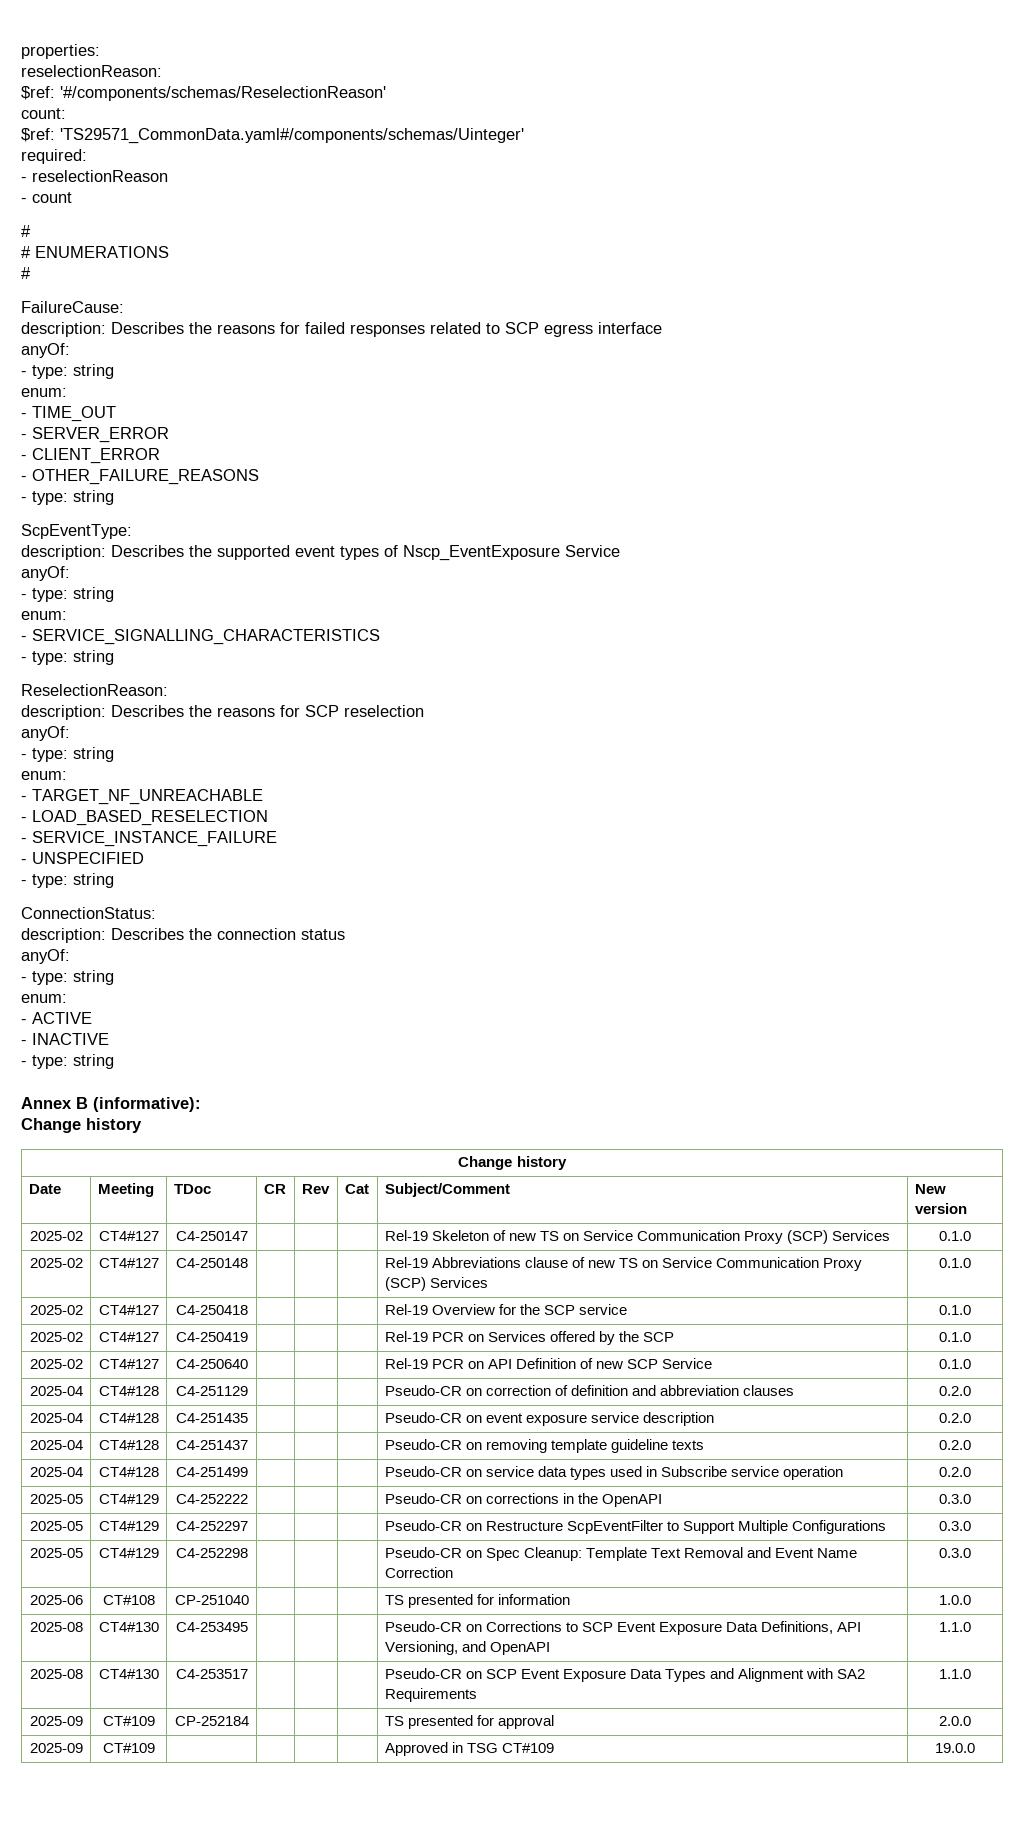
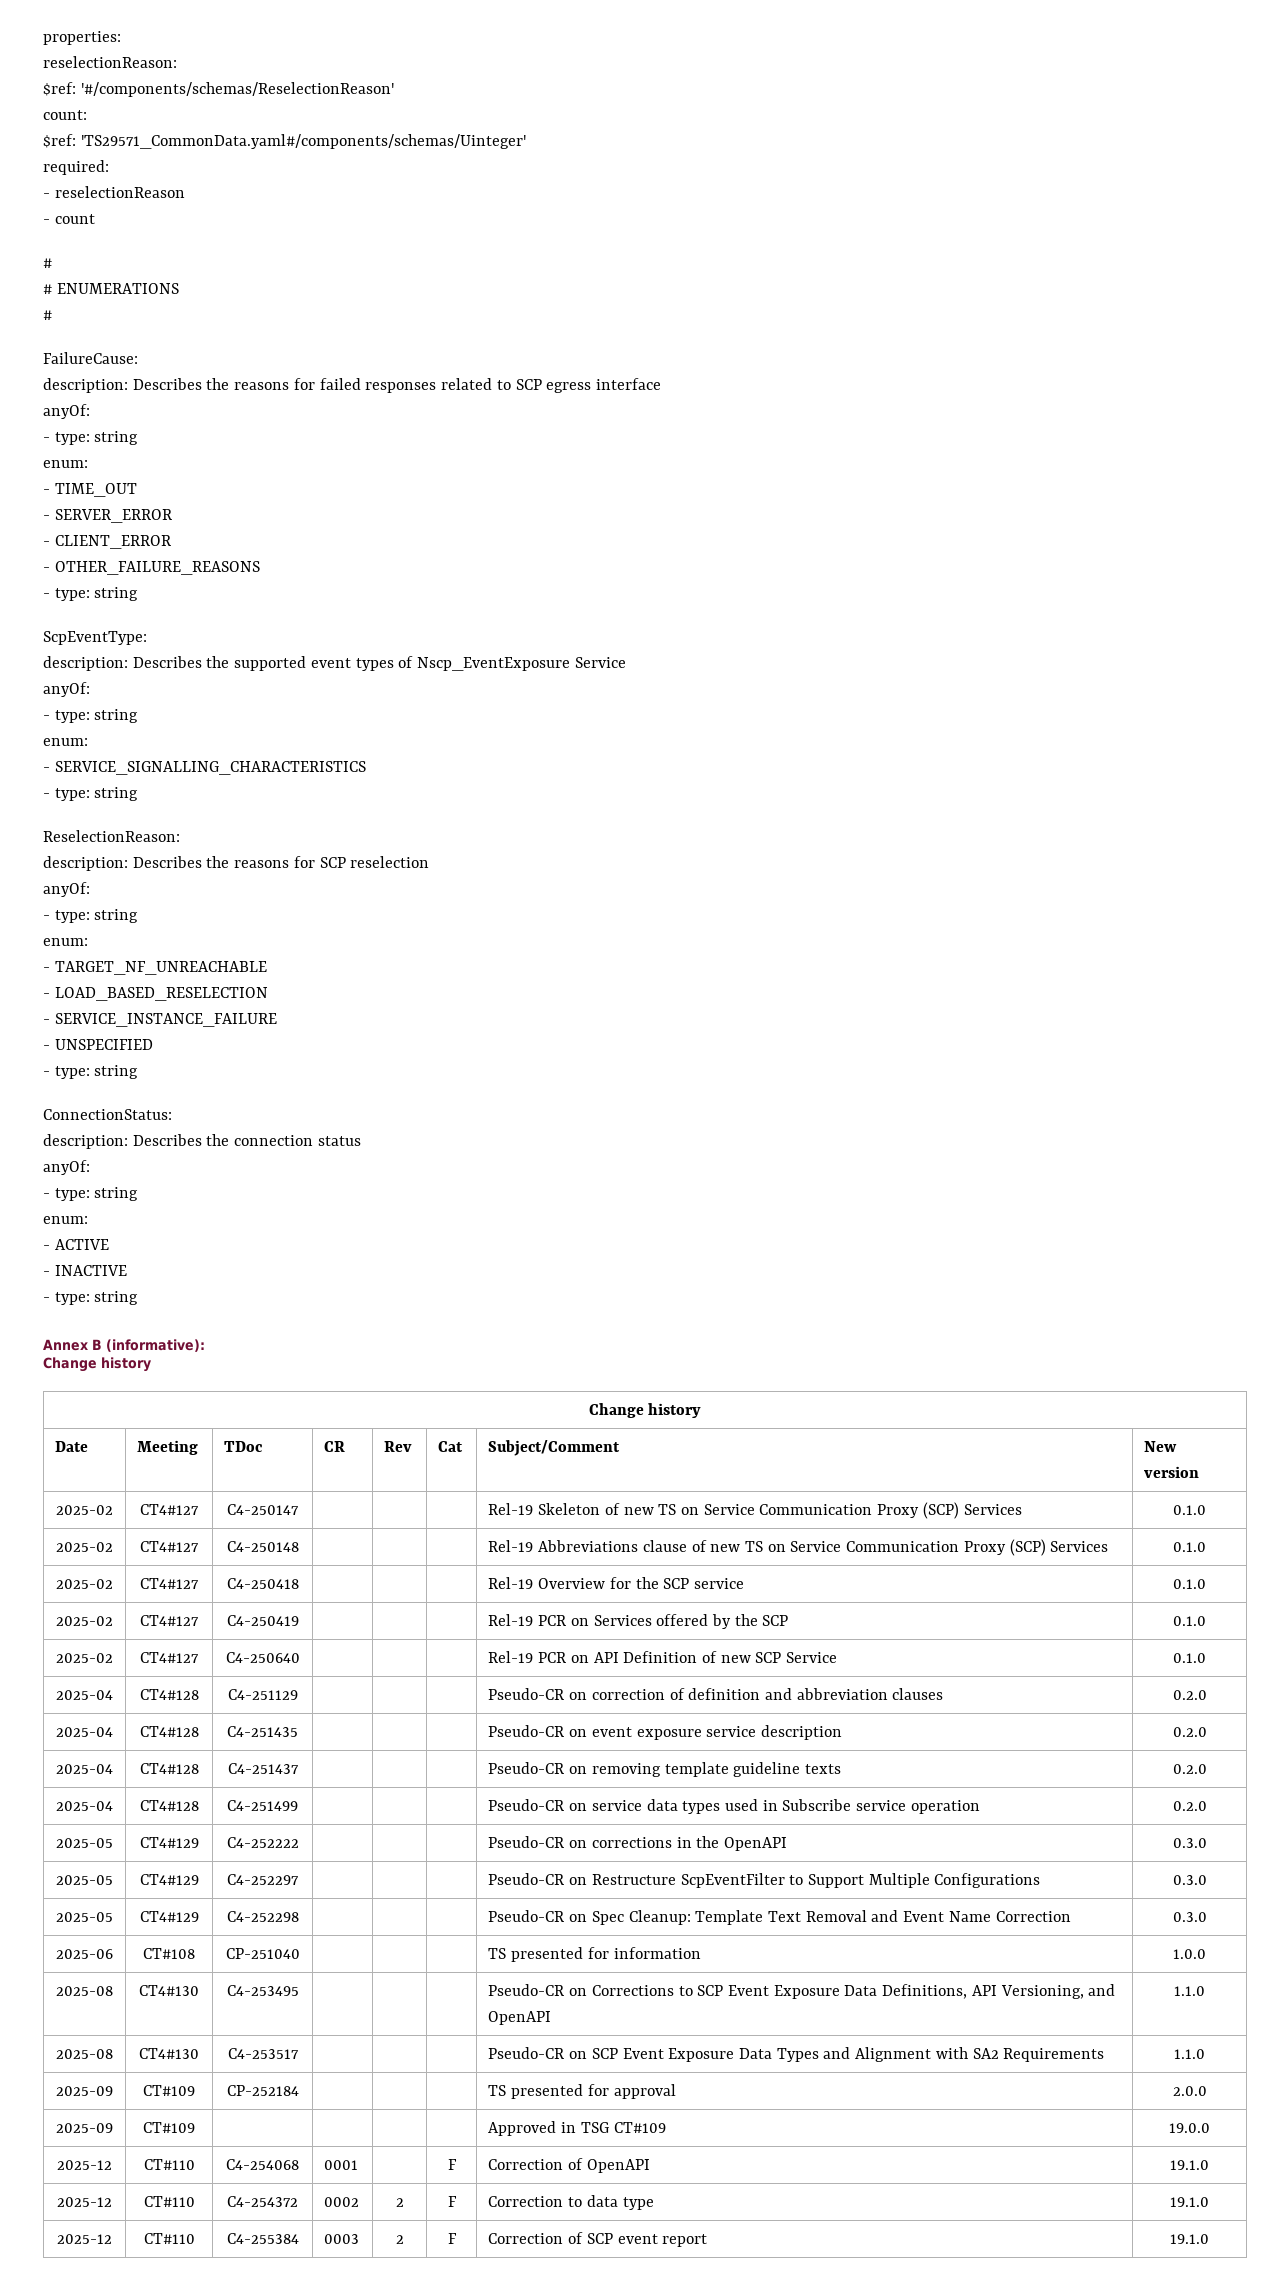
(975, 1748) none -> [57,2160,112,2170] [143,2159,195,2170] [225,2159,299,2170] [324,2160,359,2170] [447,2159,457,2170] [488,2158,650,2173] [1170,2160,1209,2170] [57,2197,112,2207] [143,2196,195,2207] [226,2196,298,2207] [324,2197,360,2207] [395,2198,404,2207] [447,2196,457,2207] [488,2195,654,2210] [1170,2197,1209,2207] [57,2234,112,2244] [143,2233,195,2244] [226,2233,299,2244] [324,2234,360,2244] [395,2235,404,2244] [447,2233,457,2244] [488,2232,708,2247] [1170,2234,1209,2244] // 2025-12 | CT#110 | C4-254068 | 0001 | | F | Correction of OpenAPI | 19.1.0 // 2025-12 | CT#110 | C4-254372 | 0002 | 2 | F | Correction to data type | 19.1.0 // 2025-12 | CT#110 | C4-255384 | 0003 | 2 | F | Correction of SCP event report | 19.1.0

